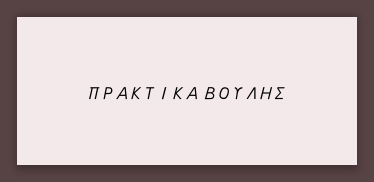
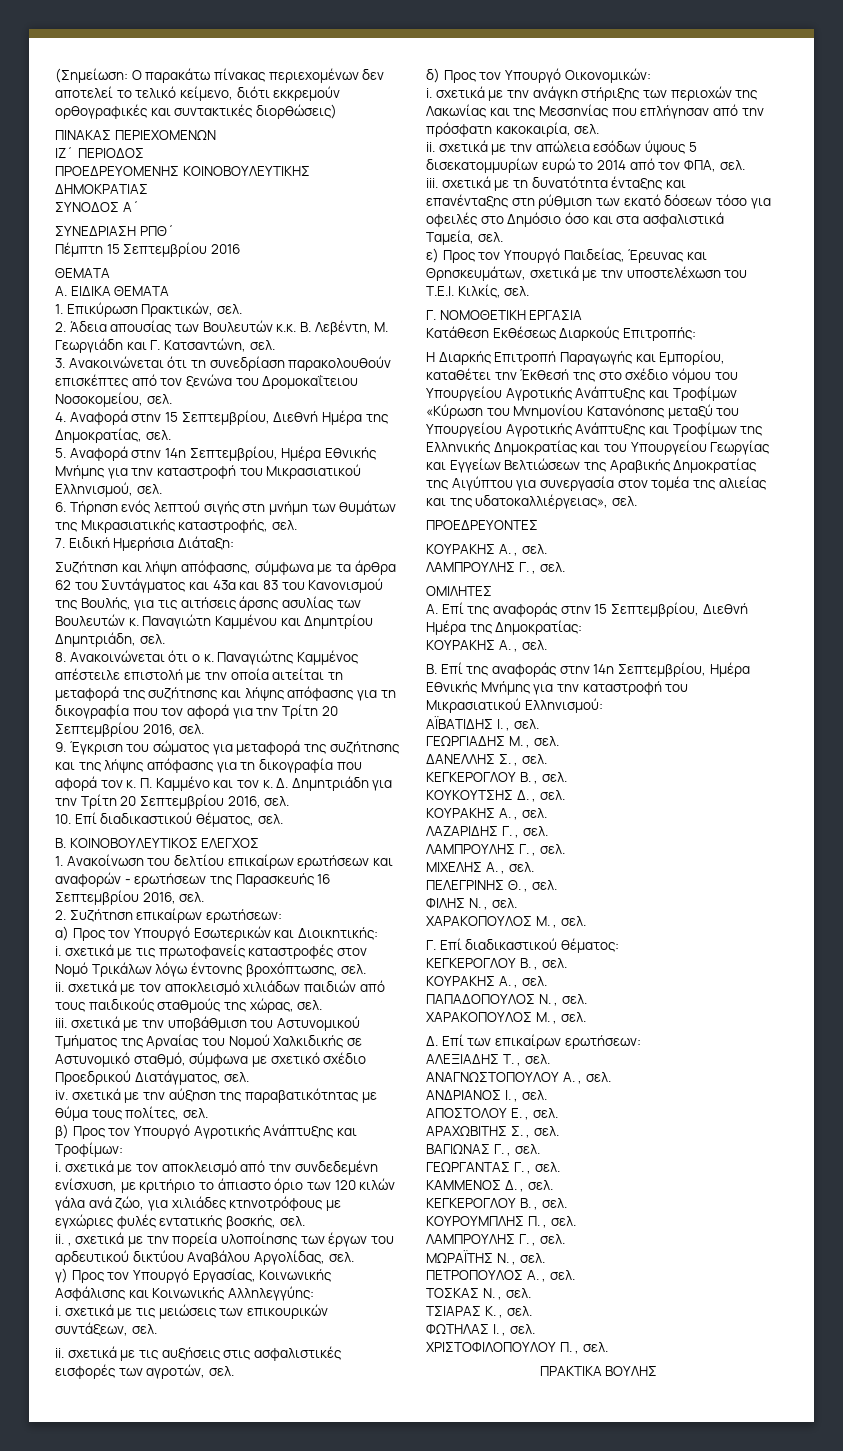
(86, 93) none -> [55,68,385,83] [55,86,341,101] [55,104,337,119] [55,130,216,140] [55,147,144,158] [55,166,310,176] [55,184,148,194] [55,201,140,212] [55,225,175,236] [55,242,240,257] [55,268,110,278] [55,286,170,296] [55,302,242,317] [55,320,389,335] [55,338,275,353] [55,356,392,371] [55,374,359,389] [55,392,172,407] [55,410,389,425] [55,428,171,443] [55,446,377,461] [55,464,362,479] [55,482,162,497] [55,500,397,515] [55,519,297,533] [55,536,234,551] [55,560,396,575] [55,578,384,593] [55,596,361,611] [55,614,374,629] [55,632,165,647] [55,650,359,665] [55,668,343,683] [55,686,396,701] [55,704,338,719] [55,722,205,737] [55,740,400,755] [55,758,362,773] [55,776,393,791] [55,794,290,809] [55,812,283,827] [55,838,260,848] [55,854,393,869] [55,872,331,887] [55,890,205,905] [55,908,282,923] [55,926,378,941] [55,944,367,959] [55,962,367,977] [55,980,385,995] [55,998,323,1013] [55,1016,360,1031] [55,1034,362,1049] [55,1052,367,1067] [55,1070,250,1085] [55,1088,377,1103] [55,1106,208,1121] [55,1124,357,1139] [55,1142,123,1157] [55,1160,378,1175] [55,1178,396,1193] [55,1196,341,1211] [55,1214,305,1229] [55,1232,394,1247] [55,1250,354,1265] [55,1268,333,1283] [55,1286,314,1301] [55,1304,328,1319] [55,1322,157,1336] [55,1346,342,1361] [55,1364,234,1379] [426,68,651,83] [426,86,759,101] [426,104,764,119] [426,122,600,137] [426,140,697,155] [426,158,745,173] [426,176,686,191] [426,194,771,209] [426,212,724,227] [426,230,503,245] [426,248,707,263] [426,266,748,281] [426,284,530,298] [426,310,583,320] [426,326,696,341] [426,350,726,365] [426,368,738,383] [426,386,737,401] [426,404,740,419] [426,422,764,437] [426,440,771,455] [426,458,758,473] [426,476,767,491] [426,494,637,509] [426,520,538,530] [426,544,547,556] [426,562,565,574] [426,586,492,596] [426,602,748,617] [426,620,583,635] [426,640,547,652] [426,662,750,677] [426,681,689,695] [426,698,603,713] [426,716,539,731] [426,736,559,748] [426,754,547,766] [426,772,567,784] [426,790,565,802] [426,808,547,820] [426,826,548,838] [426,844,565,856] [426,862,534,874] [426,880,557,892] [426,898,517,910] [426,916,586,928] [426,938,619,953] [426,958,567,970] [426,976,547,988] [426,994,587,1006] [426,1012,586,1024] [426,1034,641,1049] [426,1054,550,1066] [426,1072,611,1084] [426,1090,547,1102] [426,1108,558,1120] [426,1126,559,1138] [426,1144,540,1156] [426,1162,560,1174] [426,1180,553,1192] [426,1198,567,1210] [426,1216,576,1228] [426,1234,565,1246] [426,1250,545,1265] [426,1270,575,1282] [426,1288,531,1300] [426,1306,532,1318] [426,1324,535,1336] [426,1342,608,1354] (Σημείωση: Ο παρακάτω πίνακας περιεχομένων δεν αποτελεί το τελικό κείμενο, διότι εκκρεμούν ορθογραφικές και συντακτικές διορθώσεις) // ΠΙΝΑΚΑΣ ΠΕΡΙΕΧΟΜΕΝΩΝ // ΙΖ΄ ΠΕΡΙΟΔΟΣ // ΠΡΟΕΔΡΕΥΟΜΕΝΗΣ ΚΟΙΝΟΒΟΥΛΕΥΤΙΚΗΣ ΔΗΜΟΚΡΑΤΙΑΣ // ΣΥΝΟΔΟΣ Α΄ // ΣΥΝΕΔΡΙΑΣΗ ΡΠΘ΄ // Πέμπτη 15 Σεπτεμβρίου 2016 // ΘΕΜΑΤΑ // Α. ΕΙΔΙΚΑ ΘΕΜΑΤΑ // 1. Επικύρωση Πρακτικών, σελ. // 2. Άδεια απουσίας των Βουλευτών κ.κ. Β. Λεβέντη, Μ. Γεωργιάδη και Γ. Κατσαντώνη, σελ. // 3. Ανακοινώνεται ότι τη συνεδρίαση παρακολουθούν επισκέπτες από τον ξενώνα του Δρομοκαΐτειου Νοσοκομείου, σελ. // 4. Αναφορά στην 15 Σεπτεμβρίου, Διεθνή Ημέρα της Δημοκρατίας, σελ. // 5. Αναφορά στην 14η Σεπτεμβρίου, Ημέρα Εθνικής Μνήμης για την καταστροφή του Μικρασιατικού Ελληνισμού, σελ. // 6. Τήρηση ενός λεπτού σιγής στη μνήμη των θυμάτων της Μικρασιατικής καταστροφής, σελ. // 7. Ειδική Ημερήσια Διάταξη: // Συζήτηση και λήψη απόφασης, σύμφωνα με τα άρθρα 62 του Συντάγματος και 43α και 83 του Κανονισμού της Βουλής, για τις αιτήσεις άρσης ασυλίας των Βουλευτών κ. Παναγιώτη Καμμένου και Δημητρίου Δημητριάδη, σελ. // 8. Ανακοινώνεται ότι ο κ. Παναγιώτης Καμμένος απέστειλε επιστολή με την οποία αιτείται τη μεταφορά της συζήτησης και λήψης απόφασης για τη δικογραφία που τον αφορά για την Τρίτη 20 Σεπτεμβρίου 2016, σελ. // 9. Έγκριση του σώματος για μεταφορά της συζήτησης και της λήψης απόφασης για τη δικογραφία που αφορά τον κ. Π. Καμμένο και τον κ. Δ. Δημητριάδη για την Τρίτη 20 Σεπτεμβρίου 2016, σελ. // 10. Επί διαδικαστικού θέματος, σελ. // Β. ΚΟΙΝΟΒΟΥΛΕΥΤΙΚΟΣ ΕΛΕΓΧΟΣ // 1. Ανακοίνωση του δελτίου επικαίρων ερωτήσεων και αναφορών - ερωτήσεων της Παρασκευής 16 Σεπτεμβρίου 2016, σελ. // 2. Συζήτηση επικαίρων ερωτήσεων: // α) Προς τον Υπουργό Εσωτερικών και Διοικητικής: // i. σχετικά με τις πρωτοφανείς καταστροφές στον Νομό Τρικάλων λόγω έντονης βροχόπτωσης, σελ. // ii. σχετικά με τον αποκλεισμό χιλιάδων παιδιών από τους παιδικούς σταθμούς της χώρας, σελ. // iii. σχετικά με την υποβάθμιση του Αστυνομικού Τμήματος της Αρναίας του Νομού Χαλκιδικής σε Αστυνομικό σταθμό, σύμφωνα με σχετικό σχέδιο Προεδρικού Διατάγματος, σελ. // iv. σχετικά με την αύξηση της παραβατικότητας με θύμα τους πολίτες, σελ. // β) Προς τον Υπουργό Αγροτικής Ανάπτυξης και Τροφίμων: // i. σχετικά με τον αποκλεισμό από την συνδεδεμένη ενίσχυση, με κριτήριο το άπιαστο όριο των 120 κιλών γάλα ανά ζώο, για χιλιάδες κτηνοτρόφους με εγχώριες φυλές εντατικής βοσκής, σελ. // ii. , σχετικά με την πορεία υλοποίησης των έργων του αρδευτικού δικτύου Αναβάλου Αργολίδας, σελ. // γ) Προς τον Υπουργό Εργασίας, Κοινωνικής Ασφάλισης και Κοινωνικής Αλληλεγγύης: // i. σχετικά με τις μειώσεις των επικουρικών συντάξεων, σελ. // ii. σχετικά με τις αυξήσεις στις ασφαλιστικές εισφορές των αγροτών, σελ. // δ) Προς τον Υπουργό Οικονομικών: // i. σχετικά με την ανάγκη στήριξης των περιοχών της Λακωνίας και της Μεσσηνίας που επλήγησαν από την πρόσφατη κακοκαιρία, σελ. // ii. σχετικά με την απώλεια εσόδων ύψους 5 δισεκατομμυρίων ευρώ το 2014 από τον ΦΠΑ, σελ. // iii. σχετικά με τη δυνατότητα ένταξης και επανένταξης στη ρύθμιση των εκατό δόσεων τόσο για οφειλές στο Δημόσιο όσο και στα ασφαλιστικά Ταμεία, σελ. // ε) Προς τον Υπουργό Παιδείας, Έρευνας και Θρησκευμάτων, σχετικά με την υποστελέχωση του Τ.Ε.Ι. Κιλκίς, σελ. // Γ. ΝΟΜΟΘΕΤΙΚΗ ΕΡΓΑΣΙΑ // Κατάθεση Εκθέσεως Διαρκούς Επιτροπής: // Η Διαρκής Επιτροπή Παραγωγής και Εμπορίου, καταθέτει την Έκθεσή της στο σχέδιο νόμου του Υπουργείου Αγροτικής Ανάπτυξης και Τροφίμων «Κύρωση του Μνημονίου Κατανόησης μεταξύ του Υπουργείου Αγροτικής Ανάπτυξης και Τροφίμων της Ελληνικής Δημοκρατίας και του Υπουργείου Γεωργίας και Εγγείων Βελτιώσεων της Αραβικής Δημοκρατίας της Αιγύπτου για συνεργασία στον τομέα της αλιείας και της υδατοκαλλιέργειας», σελ. // ΠΡΟΕΔΡΕΥΟΝΤΕΣ // ΚΟΥΡΑΚΗΣ Α. , σελ. // ΛΑΜΠΡΟΥΛΗΣ Γ. , σελ. // ΟΜΙΛΗΤΕΣ // Α. Επί της αναφοράς στην 15 Σεπτεμβρίου, Διεθνή Ημέρα της Δημοκρατίας: // ΚΟΥΡΑΚΗΣ Α. , σελ. // Β. Επί της αναφοράς στην 14η Σεπτεμβρίου, Ημέρα Εθνικής Μνήμης για την καταστροφή του Μικρασιατικού Ελληνισμού: // ΑΪΒΑΤΙΔΗΣ Ι. , σελ. // ΓΕΩΡΓΙΑΔΗΣ Μ. , σελ. // ΔΑΝΕΛΛΗΣ Σ. , σελ. // ΚΕΓΚΕΡΟΓΛΟΥ Β. , σελ. // ΚΟΥΚΟΥΤΣΗΣ Δ. , σελ. // ΚΟΥΡΑΚΗΣ Α. , σελ. // ΛΑΖΑΡΙΔΗΣ Γ. , σελ. // ΛΑΜΠΡΟΥΛΗΣ Γ. , σελ. // ΜΙΧΕΛΗΣ Α. , σελ. // ΠΕΛΕΓΡΙΝΗΣ Θ. , σελ. // ΦΙΛΗΣ Ν. , σελ. // ΧΑΡΑΚΟΠΟΥΛΟΣ Μ. , σελ. // Γ. Επί διαδικαστικού θέματος: // ΚΕΓΚΕΡΟΓΛΟΥ Β. , σελ. // ΚΟΥΡΑΚΗΣ Α. , σελ. // ΠΑΠΑΔΟΠΟΥΛΟΣ Ν. , σελ. // ΧΑΡΑΚΟΠΟΥΛΟΣ Μ. , σελ. // Δ. Επί των επικαίρων ερωτήσεων: // ΑΛΕΞΙΑΔΗΣ Τ. , σελ. // ΑΝΑΓΝΩΣΤΟΠΟΥΛΟΥ Α. , σελ. // ΑΝΔΡΙΑΝΟΣ Ι. , σελ. // ΑΠΟΣΤΟΛΟΥ Ε. , σελ. // ΑΡΑΧΩΒΙΤΗΣ Σ. , σελ. // ΒΑΓΙΩΝΑΣ Γ. , σελ. // ΓΕΩΡΓΑΝΤΑΣ Γ. , σελ. // ΚΑΜΜΕΝΟΣ Δ. , σελ. // ΚΕΓΚΕΡΟΓΛΟΥ Β. , σελ. // ΚΟΥΡΟΥΜΠΛΗΣ Π. , σελ. // ΛΑΜΠΡΟΥΛΗΣ Γ. , σελ. // ΜΩΡΑΪΤΗΣ Ν. , σελ. // ΠΕΤΡΟΠΟΥΛΟΣ Α. , σελ. // ΤΟΣΚΑΣ Ν. , σελ. // ΤΣΙΑΡΑΣ Κ. , σελ. // ΦΩΤΗΛΑΣ Ι. , σελ. // ΧΡΙΣΤΟΦΙΛΟΠΟΥΛΟΥ Π. , σελ. //

